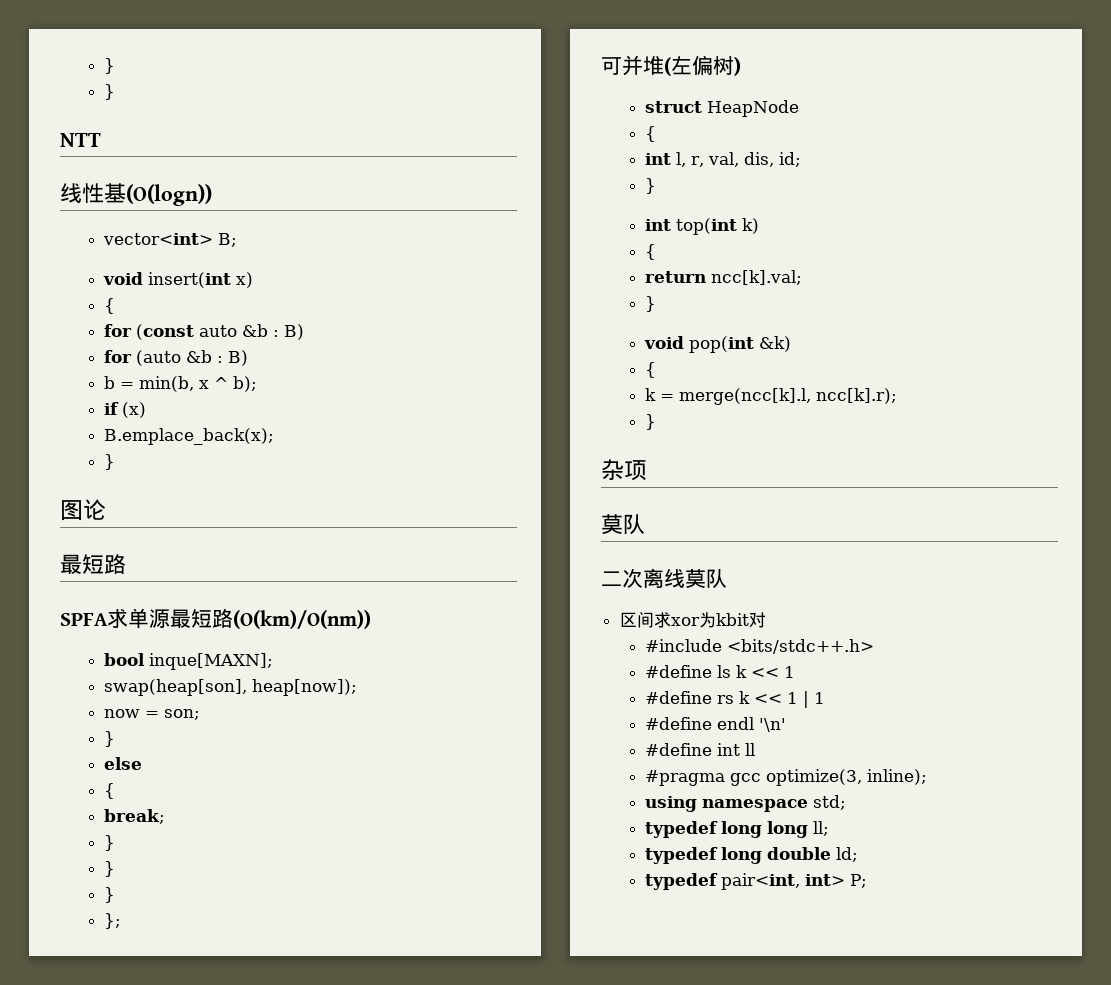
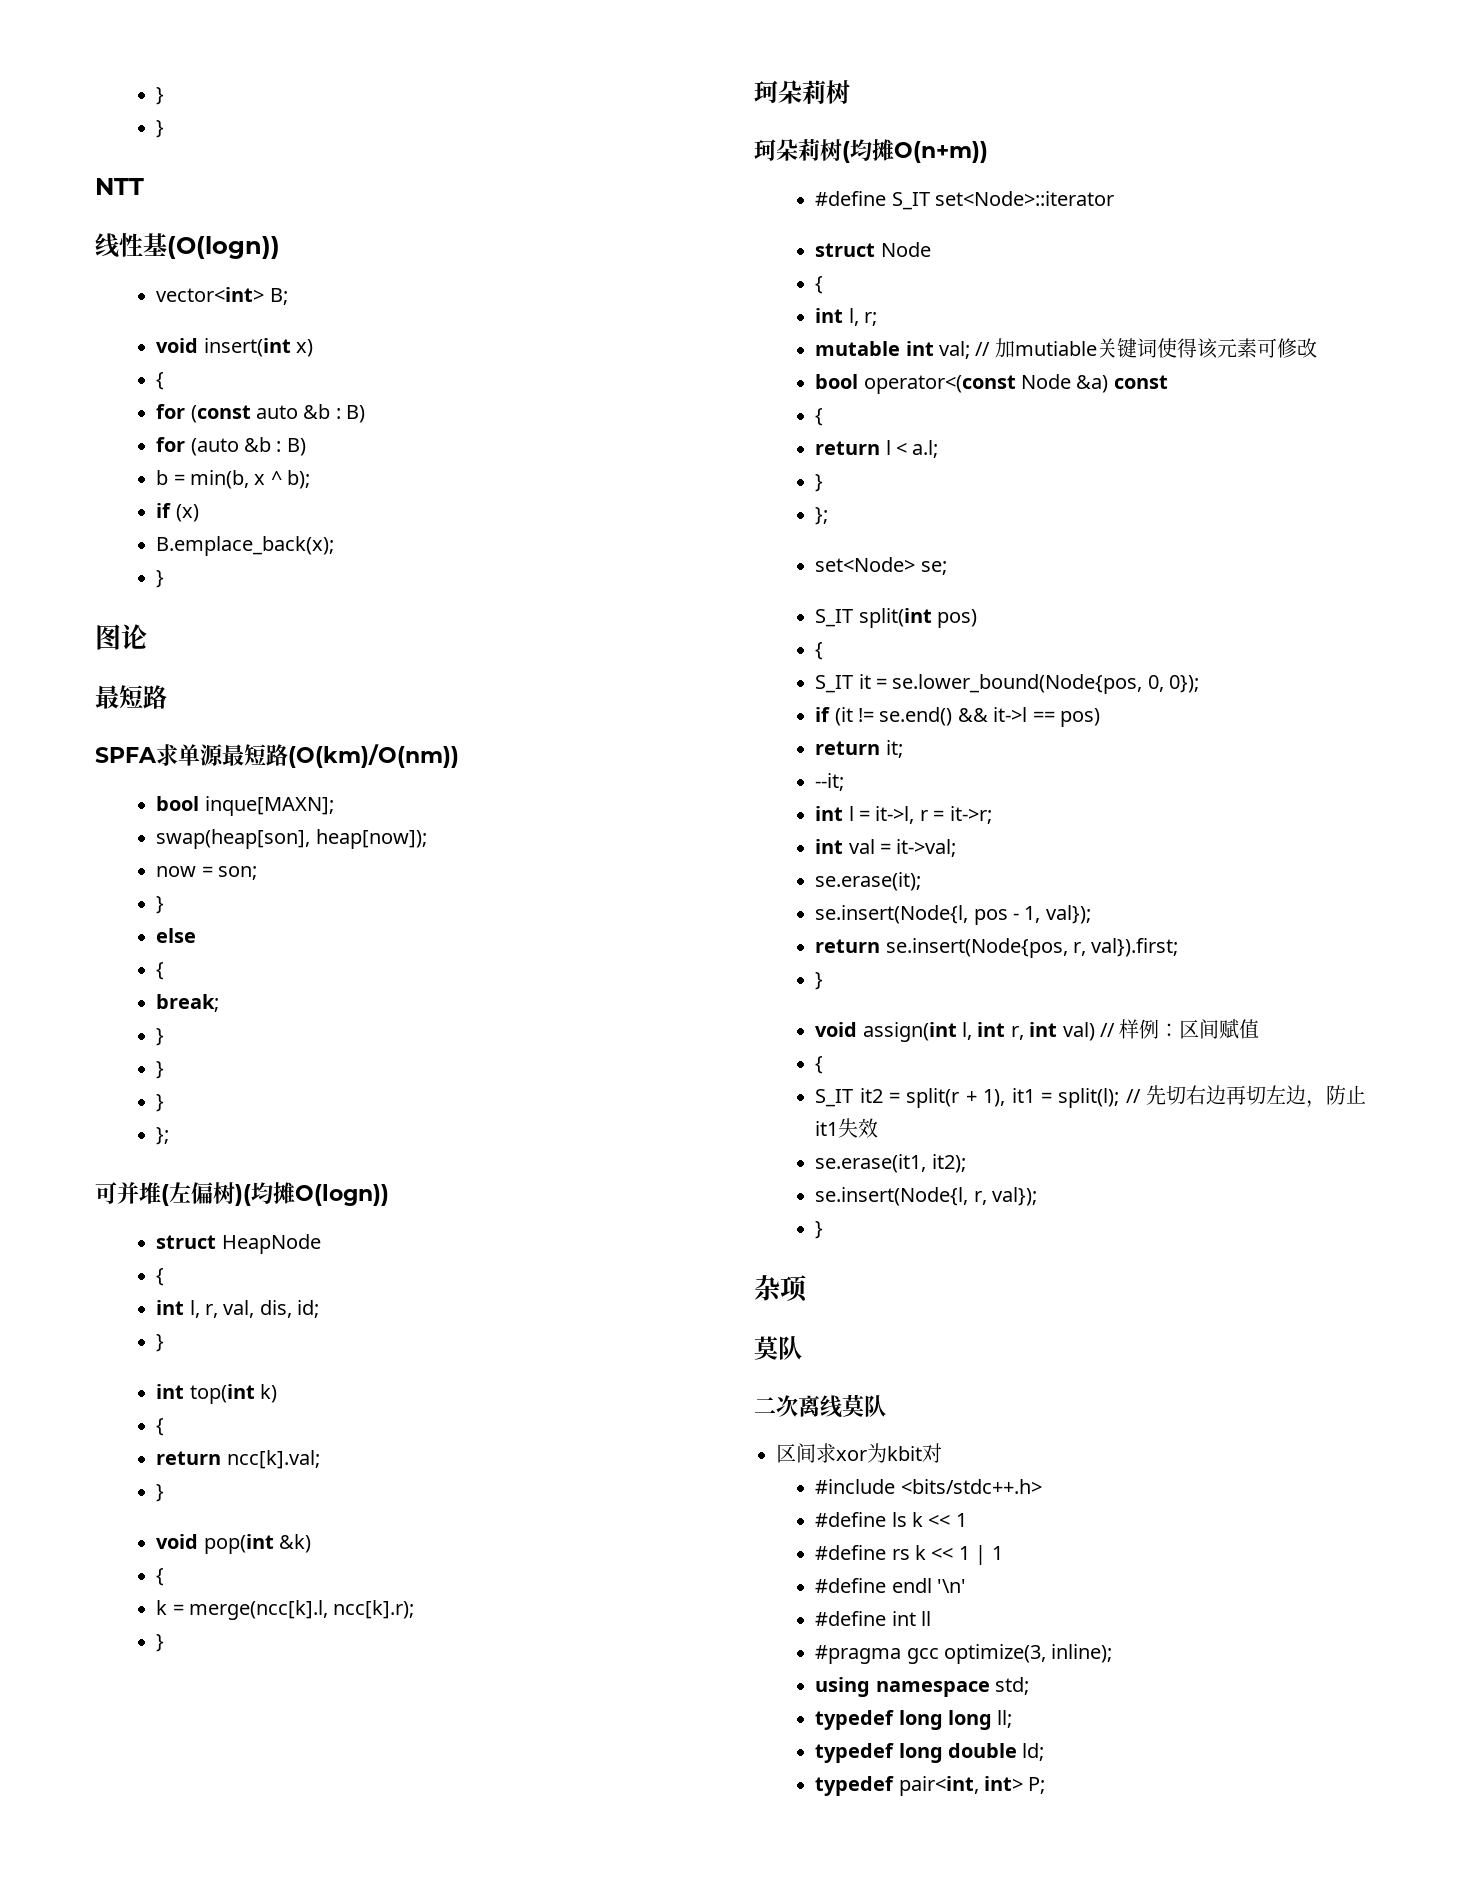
[734,57,741,76] ) -> [235,1182,389,1206] )(均摊O(logn))
(657, 422) none -> [754,80,850,104] [754,139,988,163] [815,191,1115,210] [815,242,931,257] [815,276,824,294] [815,308,878,326] [815,338,1317,359] [815,374,1168,394] [815,408,824,426] [815,440,939,458] [815,474,824,492] [815,507,829,525] [815,557,947,575] [815,608,978,628] [815,642,824,660] [815,674,1200,694] [815,707,1101,727] [815,740,903,758] [815,773,845,791] [815,806,992,824] [815,839,957,857] [815,872,922,891] [815,905,1091,925] [815,938,1179,958] [815,972,824,990] [815,1019,1260,1042] [815,1056,824,1074] [815,1085,1366,1108] [815,1118,879,1138] [815,1154,966,1173] [815,1187,1038,1206] [815,1221,824,1239] // 珂朵莉树 // 珂朵莉树(均摊O(n+m)) // #define S_IT set<Node>::iterator // struct Node // { // int l, r; // mutable int val; // 加mutiable关键词使得该元素可修改 // bool operator<(const Node &a) const // { // return l < a.l; // } // }; // set<Node> se; // S_IT split(int pos) // { // S_IT it = se.lower_bound(Node{pos, 0, 0}); // if (it != se.end() && it->l == pos) // return it; // --it; // int l = it->l, r = it->r; // int val = it->val; // se.erase(it); // se.insert(Node{l, pos - 1, val}); // return se.insert(Node{pos, r, val}).first; // } // void assign(int l, int r, int val) // 样例：区间赋值 // { // S_IT it2 = split(r + 1), it1 = split(l); // 先切右边再切左边，防止it1失效 // se.erase(it1, it2); // se.insert(Node{l, r, val}); // }

